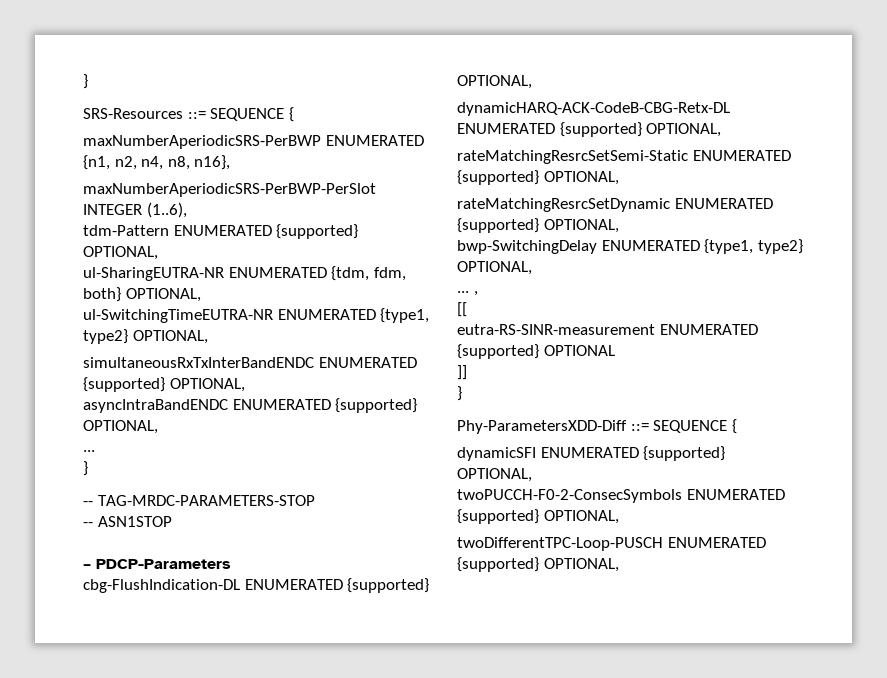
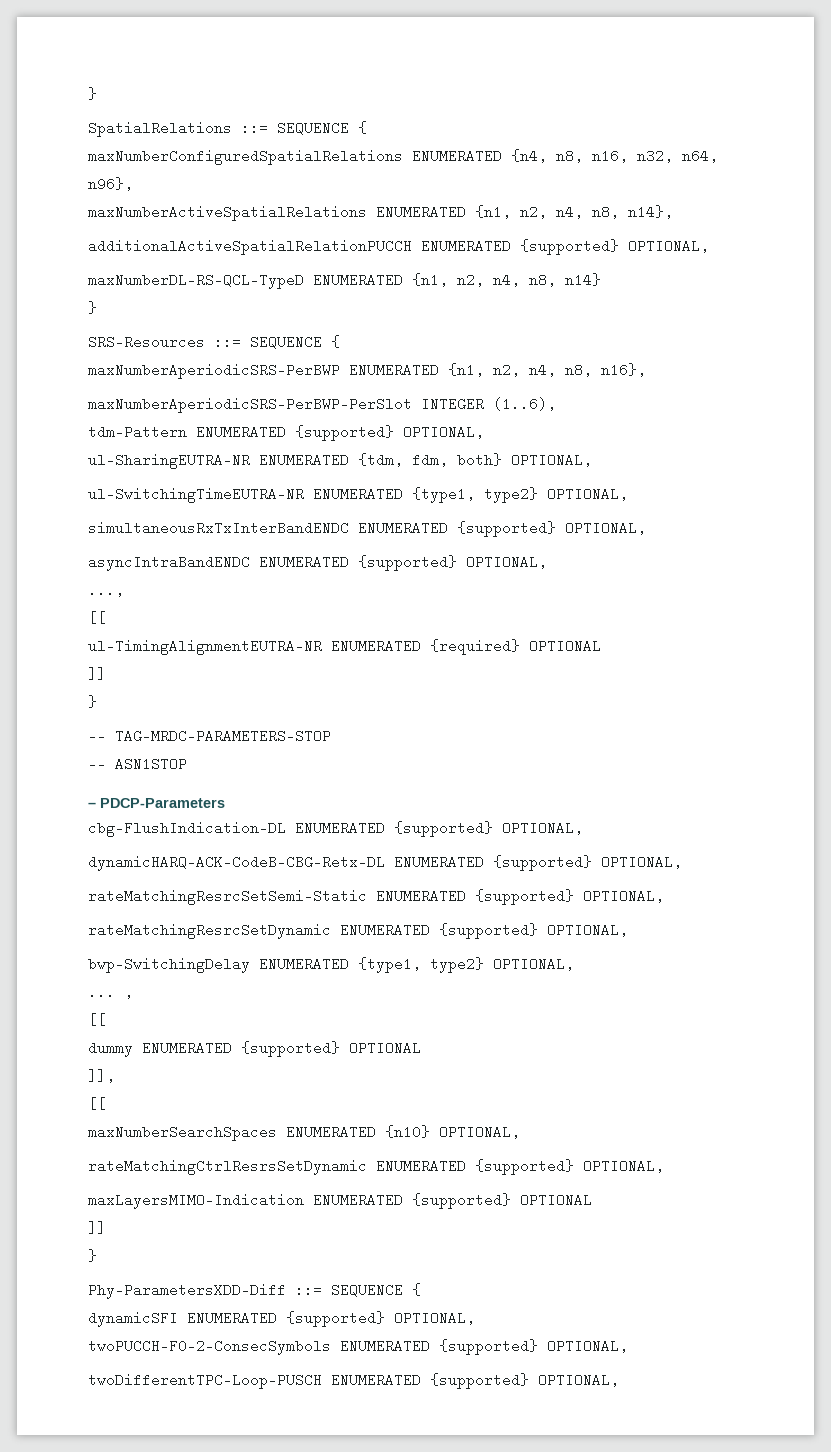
[83,74,88,89] } -> [88,87,97,100] [88,121,367,137] [88,149,718,165] [88,177,133,191] [88,205,673,221] [88,239,709,255] [88,273,601,289] [88,301,97,314] } // SpatialRelations ::= SEQUENCE { // maxNumberConfiguredSpatialRelations ENUMERATED {n4, n8, n16, n32, n64, n96}, // maxNumberActiveSpatialRelations ENUMERATED {n1, n2, n4, n8, n14}, // additionalActiveSpatialRelationPUCCH ENUMERATED {supported} OPTIONAL, // maxNumberDL-RS-QCL-TypeD ENUMERATED {n1, n2, n4, n8, n14} // }
[83,450,95,452] ... -> [88,583,124,597] [88,611,106,625] [88,639,601,655] [88,667,106,681] ..., // [[ // ul-TimingAlignmentEUTRA-NR ENUMERATED {required} OPTIONAL // ]]
[457,324,655,335] eutra-RS-SINR-measurement -> [88,1041,421,1057] [88,1069,115,1083] [88,1097,106,1111] [88,1125,520,1141] [88,1159,664,1175] [88,1193,304,1209] dummy ENUMERATED {supported} OPTIONAL // ]], // [[ // maxNumberSearchSpaces ENUMERATED {n10} OPTIONAL, // rateMatchingCtrlResrsSetDynamic ENUMERATED {supported} OPTIONAL, // maxLayersMIMO-Indication

